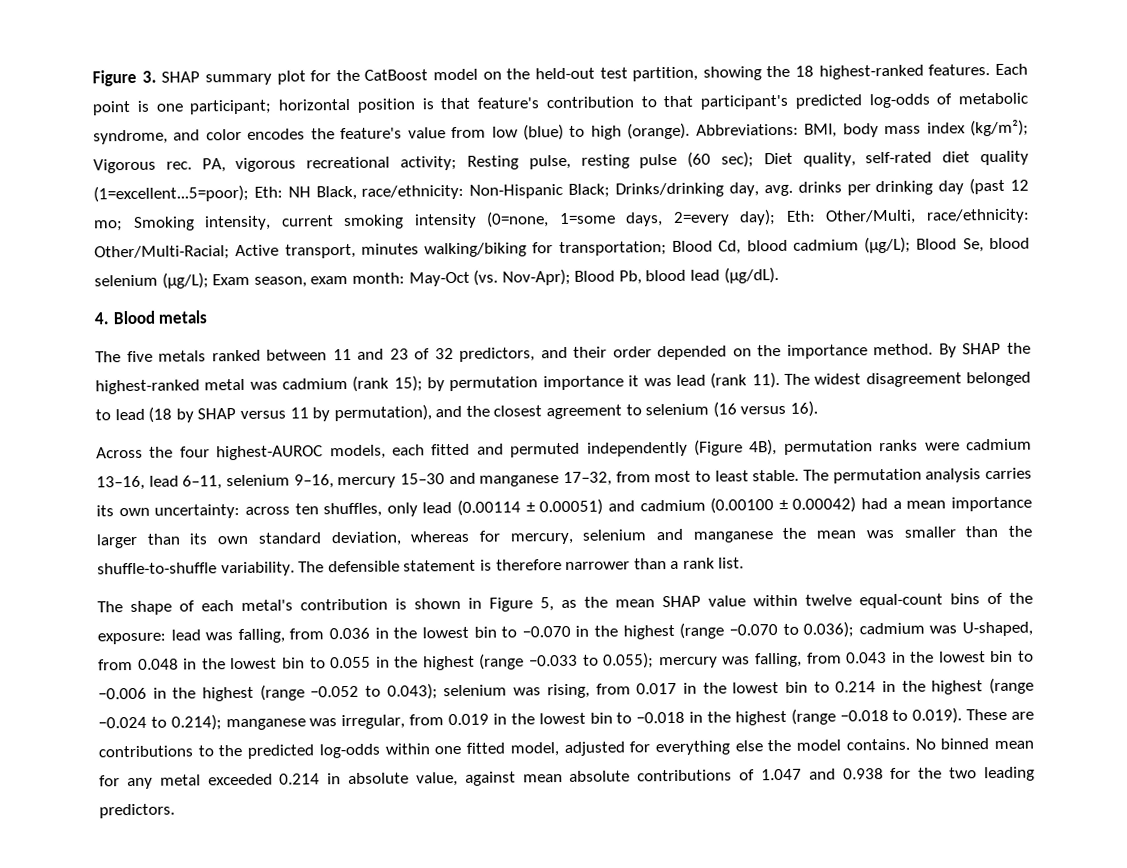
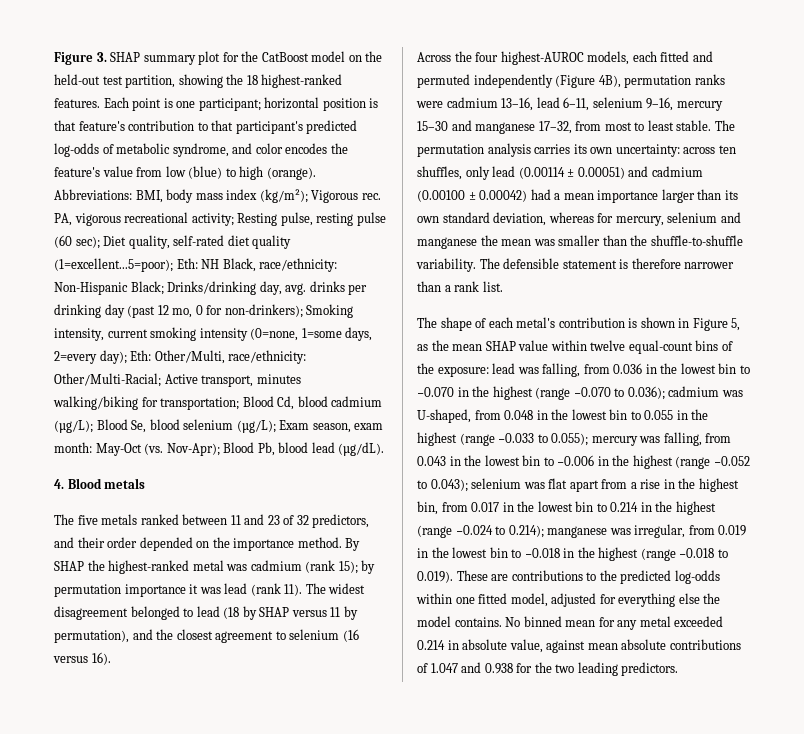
[94,220,123,232] mo; -> [172,304,303,318] mo, 0 for non-drinkers);
[546,683,590,699] rising, -> [548,478,739,492] [417,501,438,515] flat apart from a rise in the highest bin,

